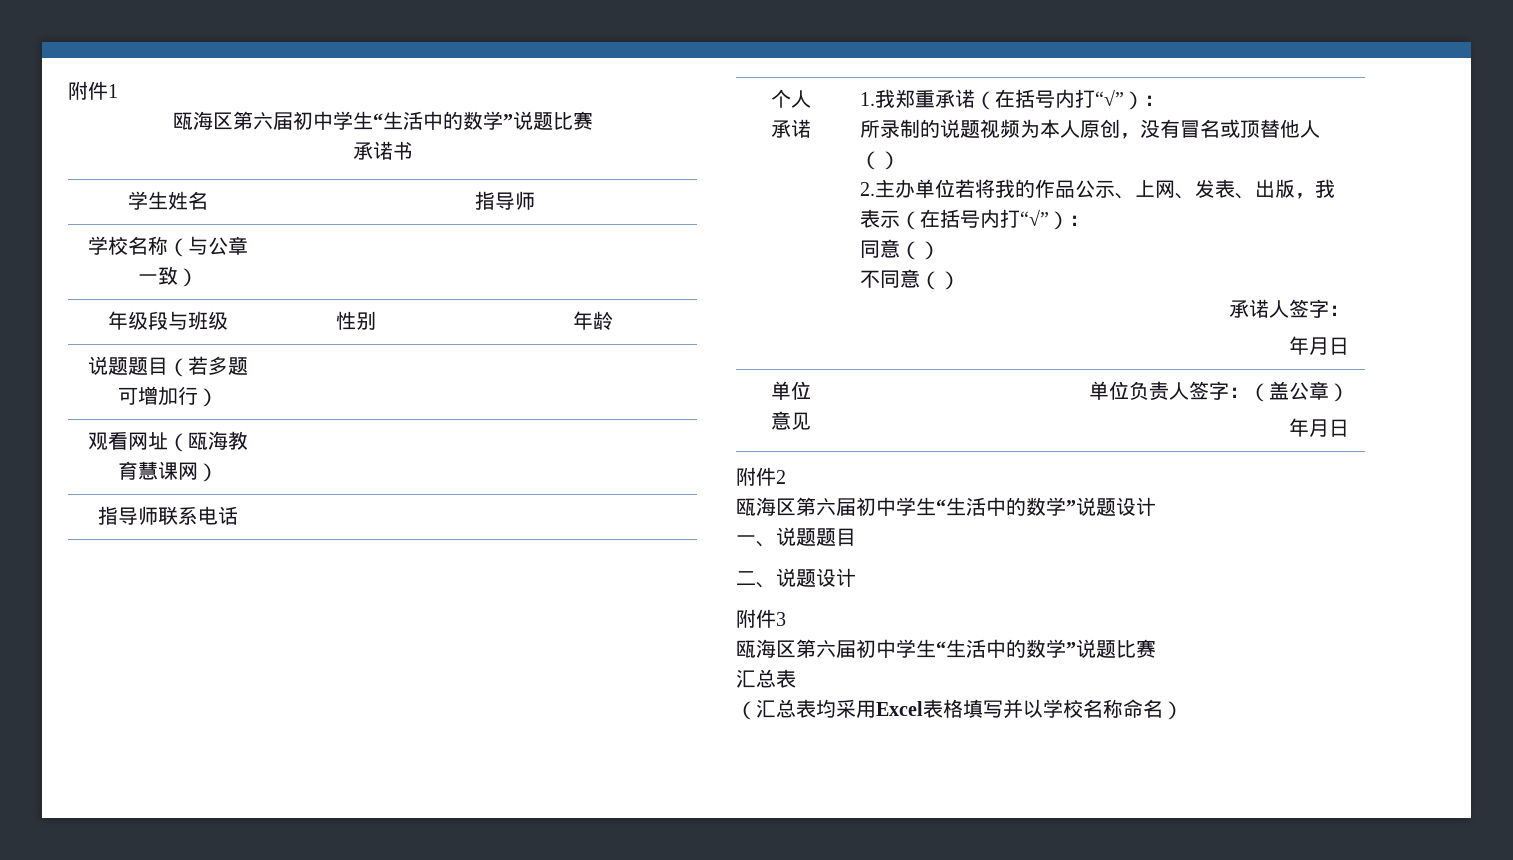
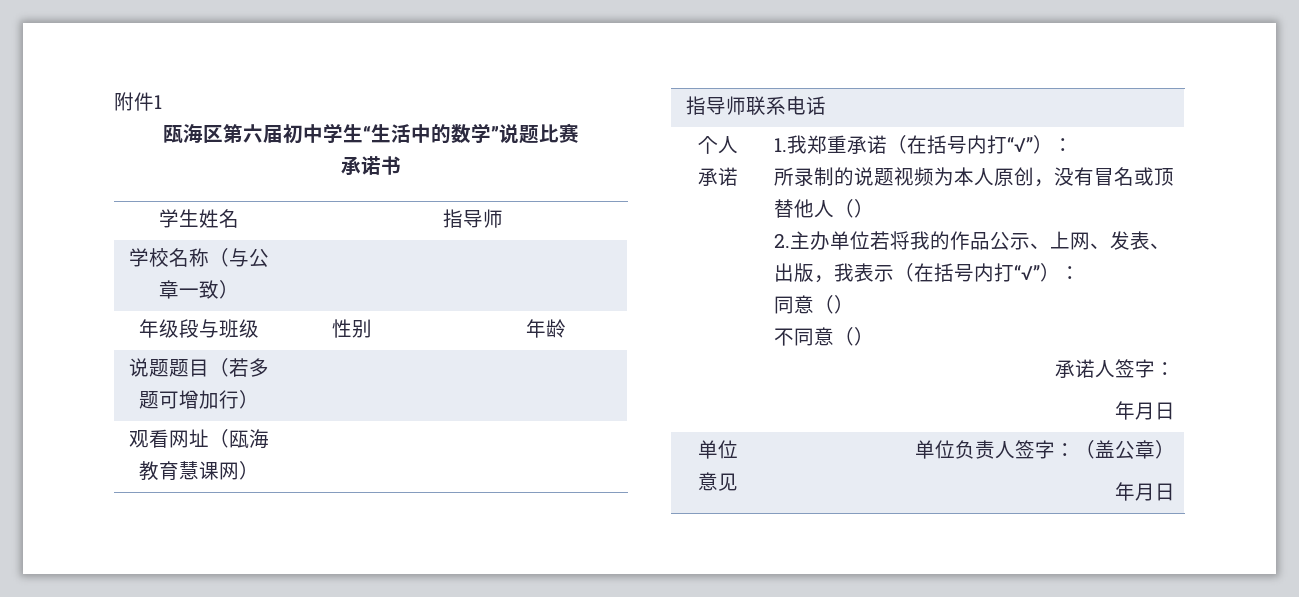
[736,467,786,486] [736,497,1156,516] [736,527,856,547] [736,568,856,588] [736,609,786,628] [736,639,1156,658] [736,669,796,688] [736,699,1183,720] // 附件2 // 瓯海区第六届初中学生“生活中的数学”说题设计 // 一、说题题目 // 二、说题设计 // 附件3 // 瓯海区第六届初中学生“生活中的数学”说题比赛 // 汇总表 // （汇总表均采用Excel表格填写并以学校名称命名） -> (1175, 492) none

